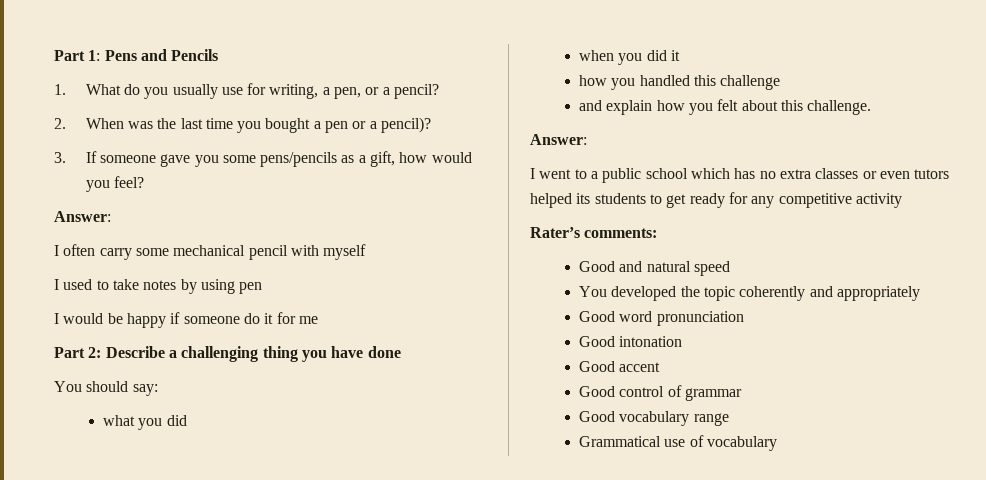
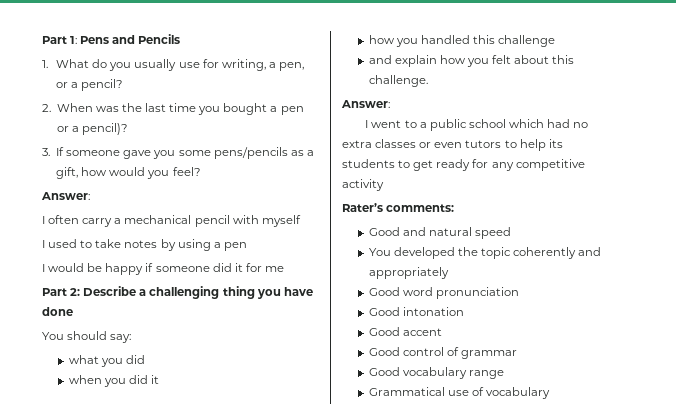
[135,248,169,256] some -> [114,218,122,224] a
(235, 286) none -> [213,242,221,248] a
[243,313,260,324] do -> [212,263,232,272] did
[734,168,756,179] has -> [547,119,571,128] had
[530,193,572,208] helped -> [504,139,546,151] to help

